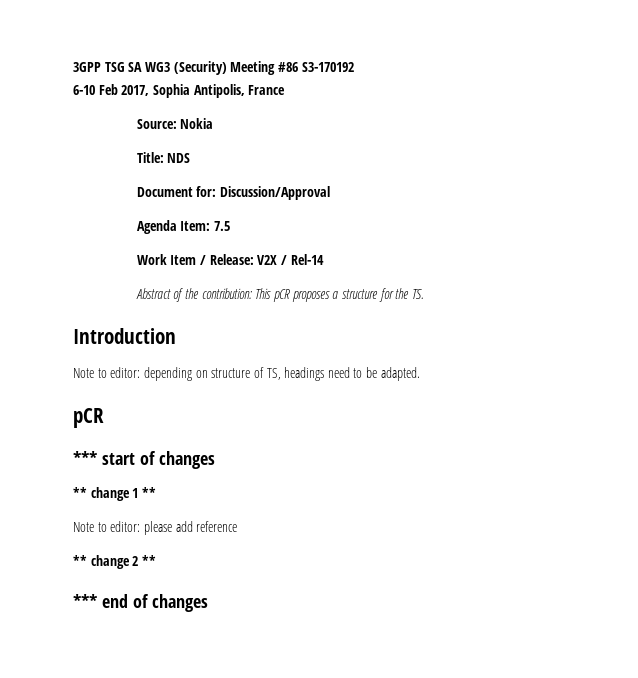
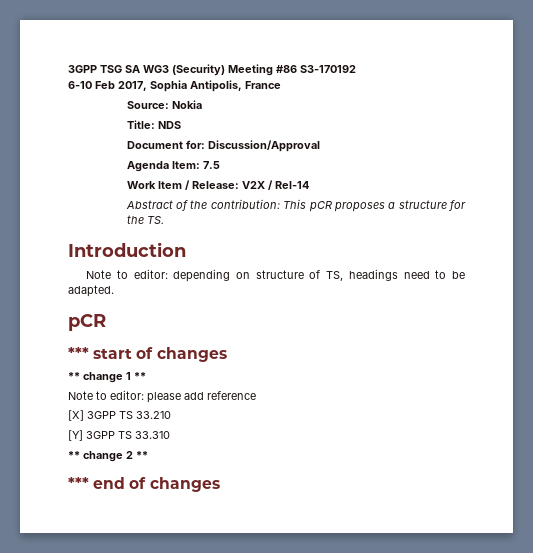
(238, 526) none -> [68,410,171,421] [68,430,170,441] // [X] 3GPP TS 33.210 // [Y] 3GPP TS 33.310

